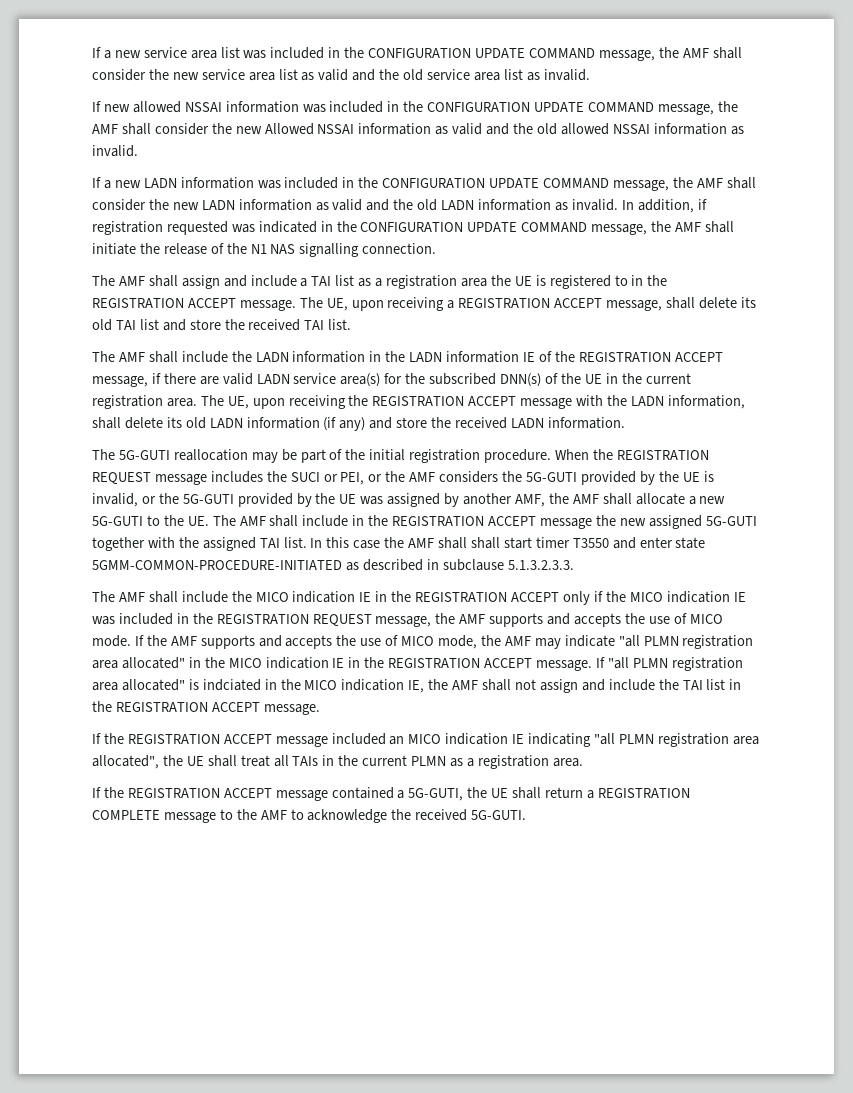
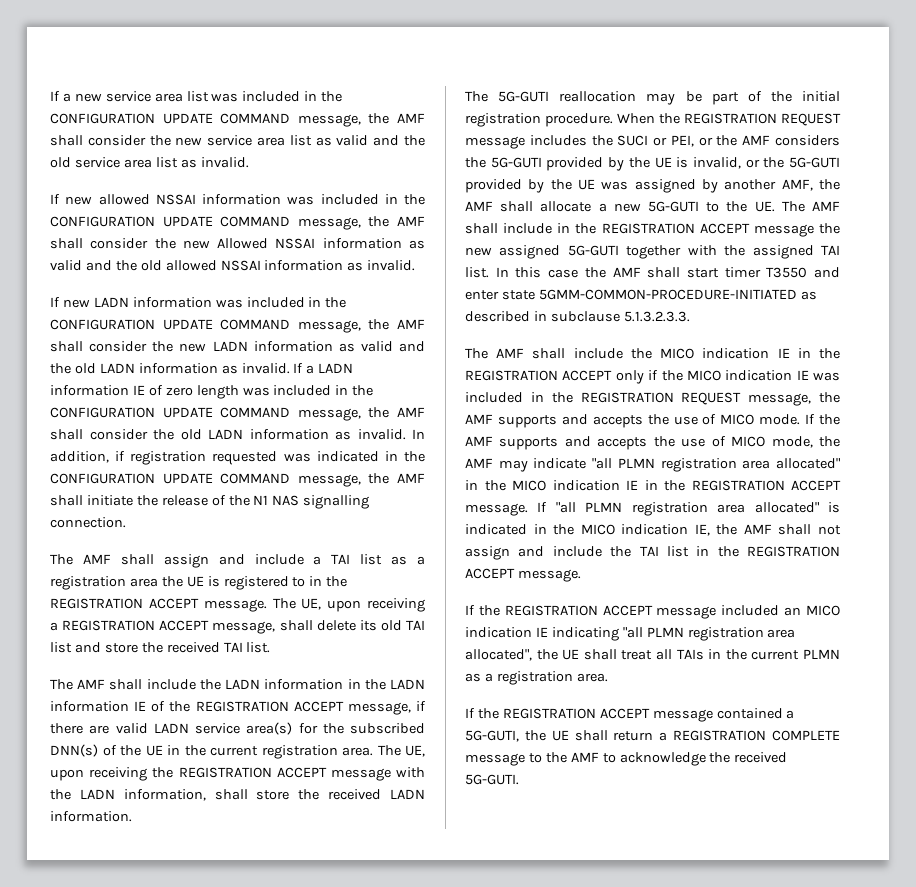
[103,180,111,189] a -> (60, 302) none
(618, 205) none -> [293,363,354,374] [50,385,374,399] [50,407,426,421] [50,429,406,440] If a LADN information IE of zero length was included in the CONFIGURATION UPDATE COMMAND message, the AMF shall consider the old LADN information as invalid.
[124,417,393,431] delete its old LADN information (if any) and -> (248, 794) none
[470,537,500,549] shall -> (681, 272) none
[202,679,261,691] indciated -> [465,524,527,535] indicated

